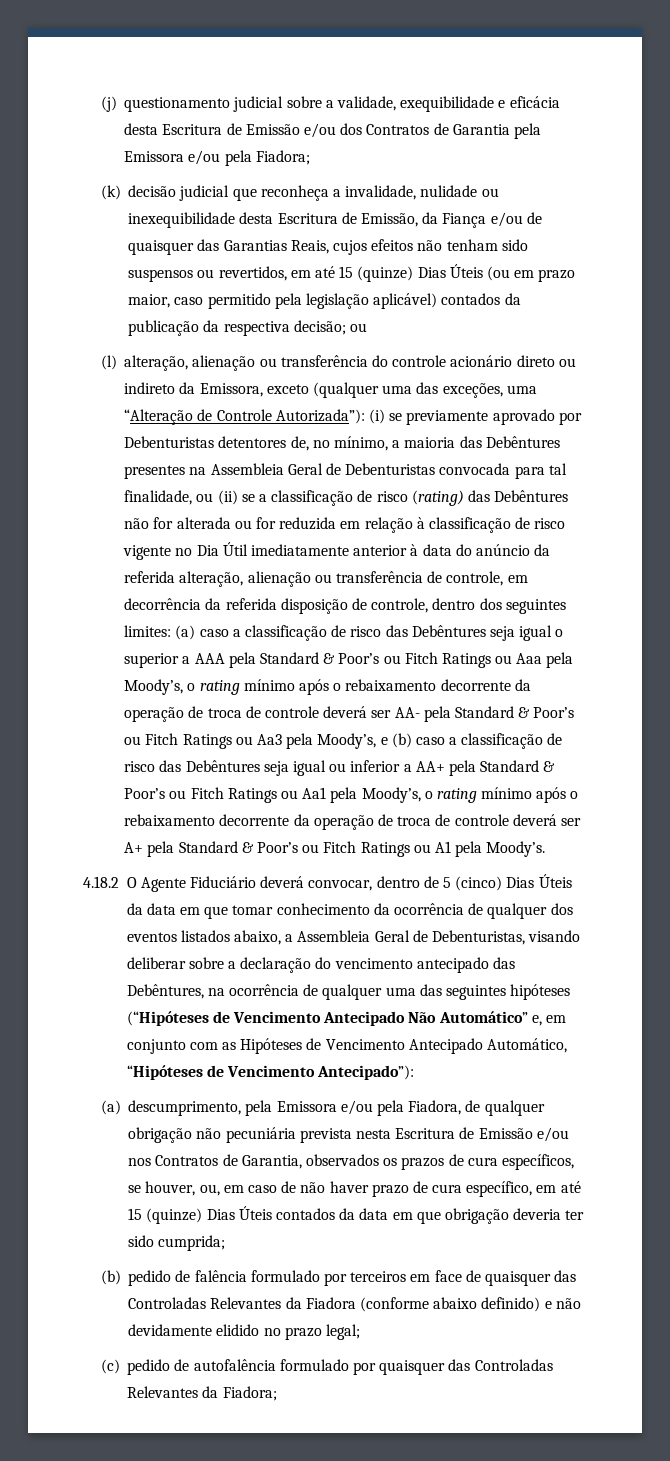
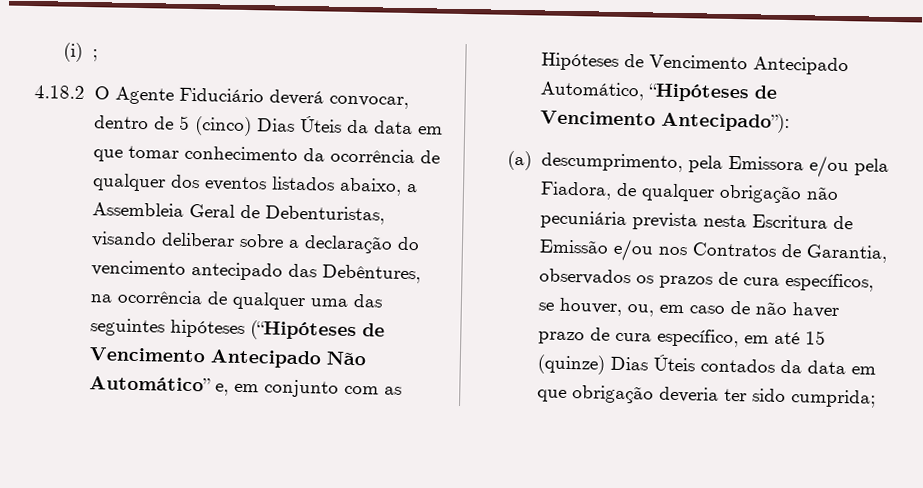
[100,96,560,112] [124,123,541,139] [124,150,310,166] [100,185,499,201] [128,212,542,228] [128,239,528,255] [128,264,576,282] [128,293,521,309] [128,320,368,336] [100,355,576,371] [124,382,537,398] [124,409,582,425] [124,436,560,451] [124,463,567,479] [124,490,569,506] [124,517,566,533] [123,542,551,560] [124,571,528,587] [124,598,566,614] [124,625,564,641] [124,652,574,668] [124,679,531,695] [124,706,575,722] [124,733,563,749] [124,760,556,776] [124,787,579,803] [124,814,581,830] [124,841,546,857] (j) questionamento judicial sobre a validade, exequibilidade e eficácia desta Escritura de Emissão e/ou dos Contratos de Garantia pela Emissora e/ou pela Fiadora; // (k) decisão judicial que reconheça a invalidade, nulidade ou inexequibilidade desta Escritura de Emissão, da Fiança e/ou de quaisquer das Garantias Reais, cujos efeitos não tenham sido suspensos ou revertidos, em até 15 (quinze) Dias Úteis (ou em prazo maior, caso permitido pela legislação aplicável) contados da publicação da respectiva decisão; ou // (l) alteração, alienação ou transferência do controle acionário direto ou indireto da Emissora, exceto (qualquer uma das exceções, uma “Alteração de Controle Autorizada”): (i) se previamente aprovado por Debenturistas detentores de, no mínimo, a maioria das Debêntures presentes na Assembleia Geral de Debenturistas convocada para tal finalidade, ou (ii) se a classificação de risco (rating) das Debêntures não for alterada ou for reduzida em relação à classificação de risco vigente no Dia Útil imediatamente anterior à data do anúncio da referida alteração, alienação ou transferência de controle, em decorrência da referida disposição de controle, dentro dos seguintes limites: (a) caso a classificação de risco das Debêntures seja igual o superior a AAA pela Standard & Poor’s ou Fitch Ratings ou Aaa pela Moody’s, o rating mínimo após o rebaixamento decorrente da operação de troca de controle deverá ser AA- pela Standard & Poor’s ou Fitch Ratings ou Aa3 pela Moody’s, e (b) caso a classificação de risco das Debêntures seja igual ou inferior a AA+ pela Standard & Poor’s ou Fitch Ratings ou Aa1 pela Moody’s, o rating mínimo após o rebaixamento decorrente da operação de troca de controle deverá ser A+ pela Standard & Poor’s ou Fitch Ratings ou A1 pela Moody’s. -> [63,42,98,62] (i) ;
[100,1270,577,1286] [128,1297,581,1312] [128,1324,361,1340] [100,1359,553,1375] [127,1386,277,1401] // (b) pedido de falência formulado por terceiros em face de quaisquer das Controladas Relevantes da Fiadora (conforme abaixo definido) e não devidamente elidido no prazo legal; // (c) pedido de autofalência formulado por quaisquer das Controladas Relevantes da Fiadora; -> (876, 398) none

